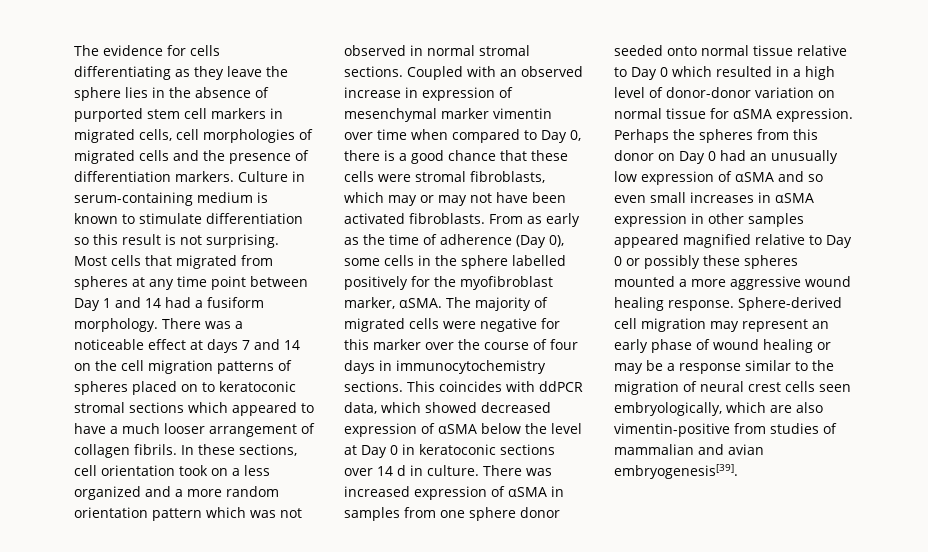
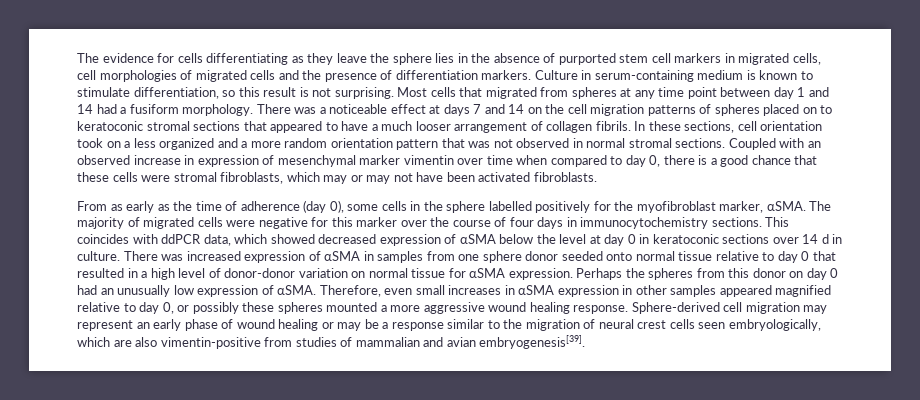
[206,213,303,224] differentiation -> [133,87,219,99] differentiation,
[74,298,100,311] Day -> [773,87,794,99] day
[188,402,228,413] which -> [243,121,267,131] that
[206,507,246,518] which -> [441,138,465,148] that
[541,130,567,143] Day -> [625,155,646,167] day
(485, 218) none -> (597, 177) //
[516,235,546,248] (Day -> [303,200,327,213] (day
[361,445,387,458] Day -> [604,234,625,246] day
[631,66,712,80] Day 0 which -> [777,251,836,263] day 0 that
[679,151,705,164] Day -> [806,268,827,280] day
[735,171,823,182] αSMA and so -> [277,285,381,297] αSMA. Therefore,
[826,235,852,248] [614,256,622,266] Day 0 -> [139,302,174,314] day 0,

